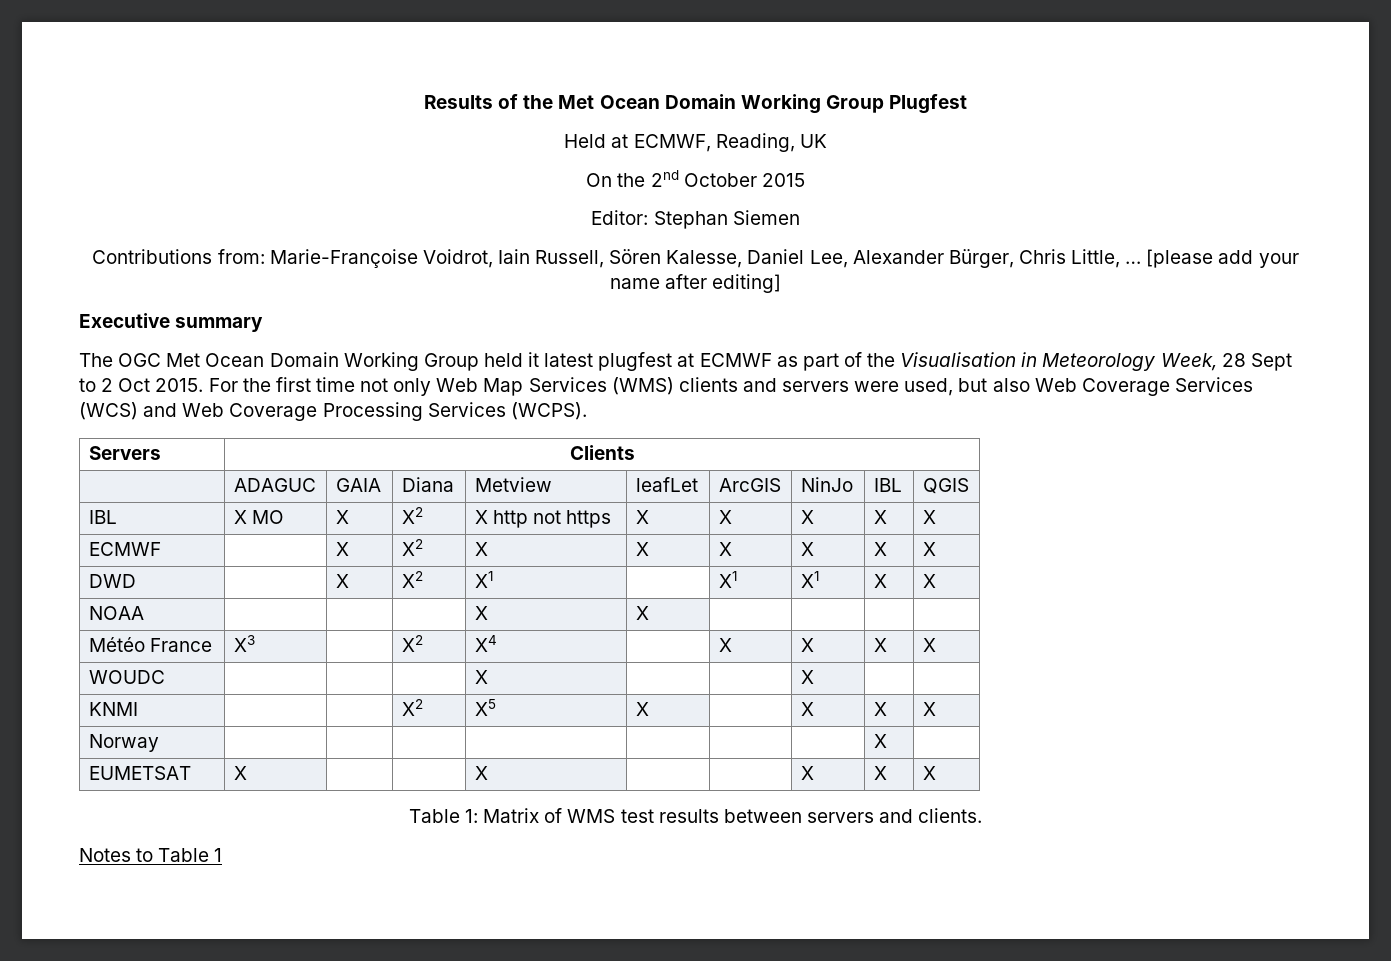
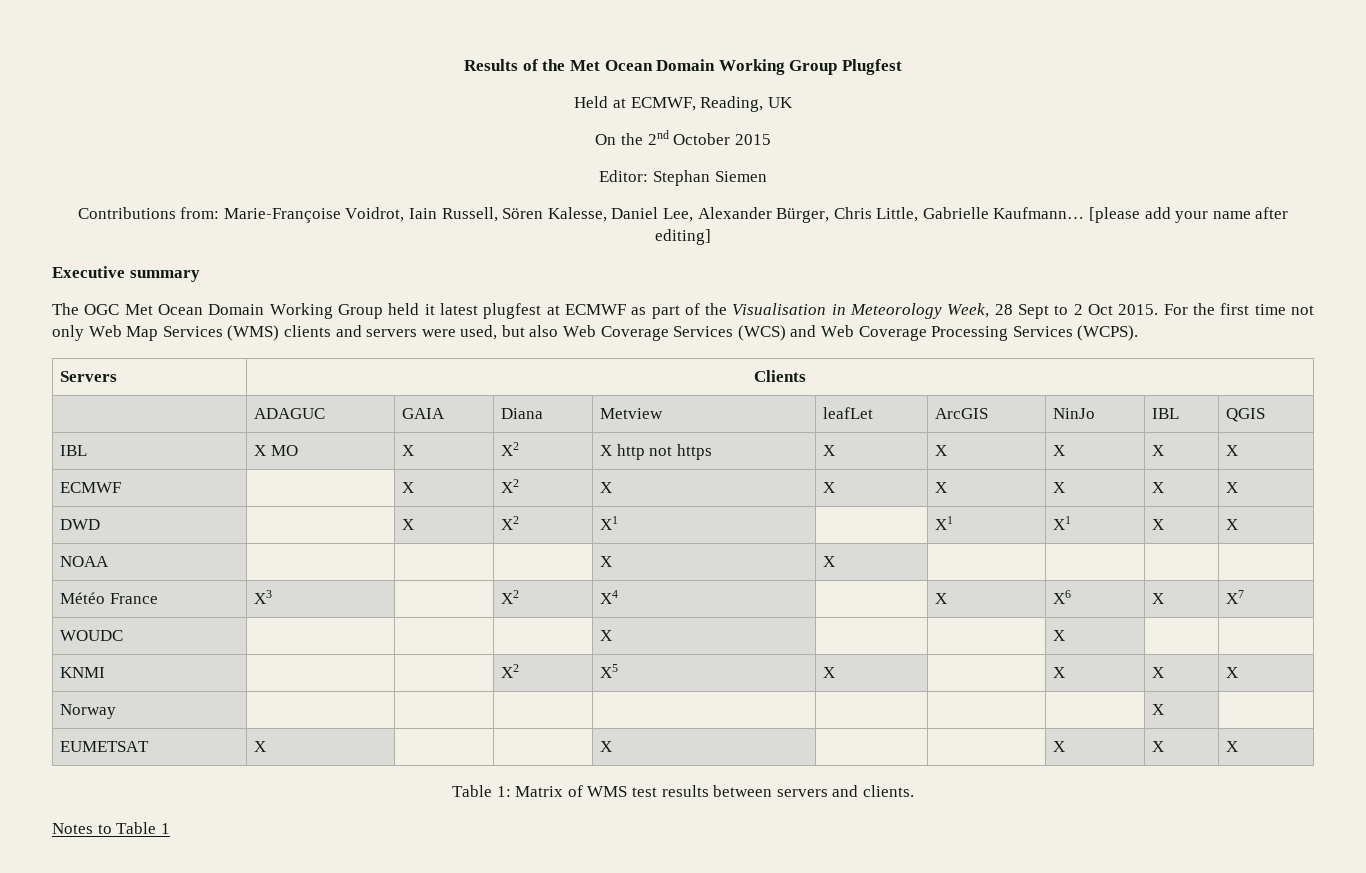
[1125,261,1142,264] … -> [922,207,1085,219] Gabrielle Kaufmann…
[800,638,814,652] [873,638,887,652] [922,638,936,652] X | X | X -> [1053,590,1072,604] [1152,593,1165,604] [1226,590,1245,604] X6 | X | X7

